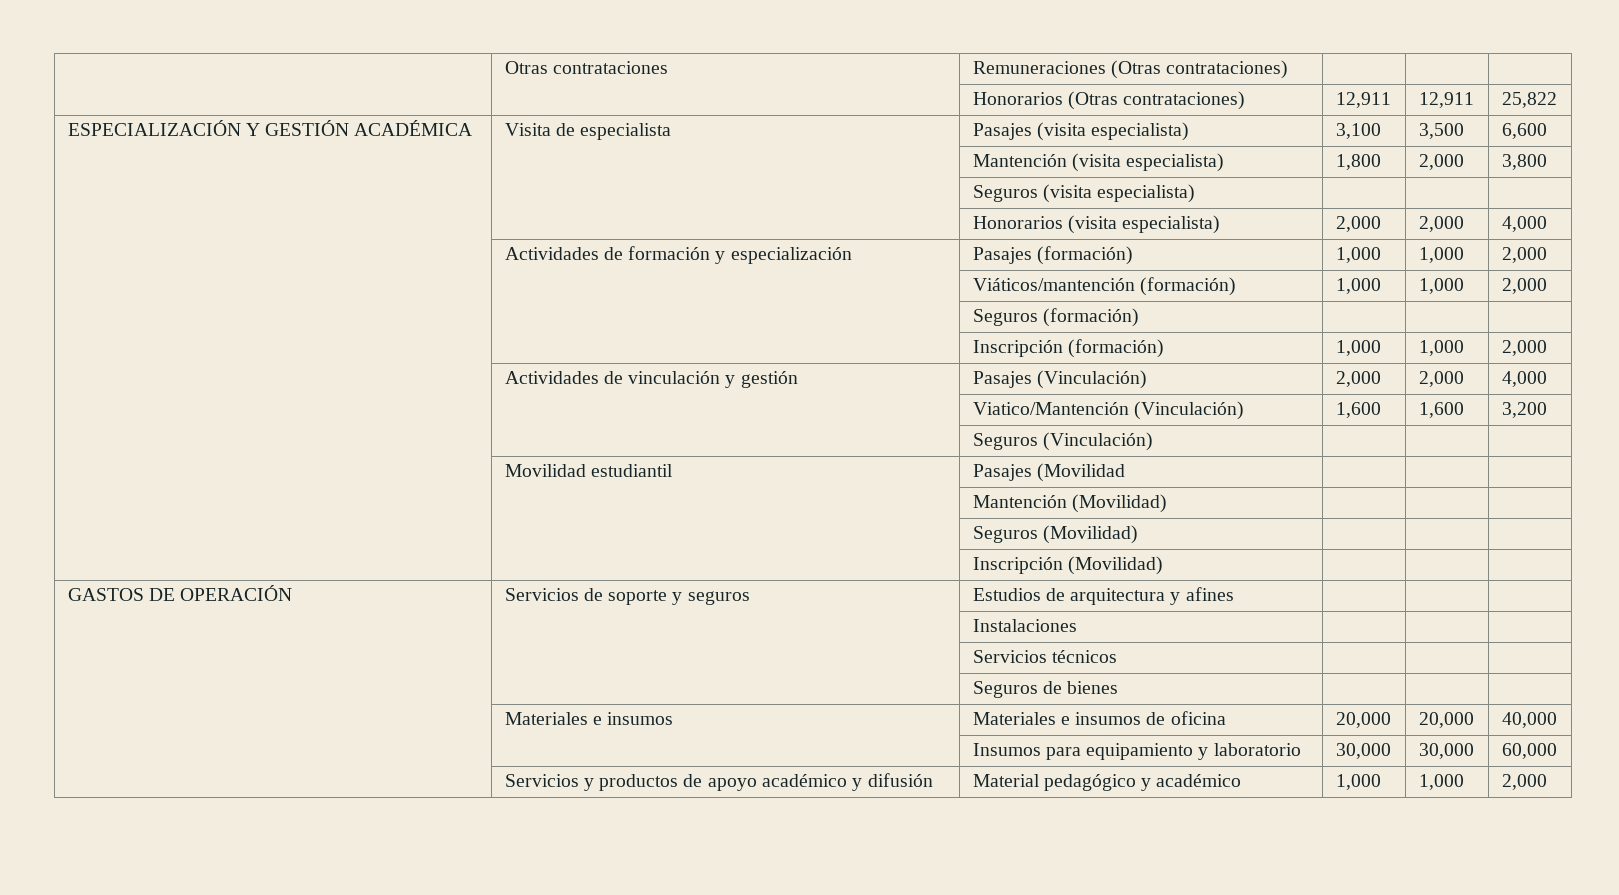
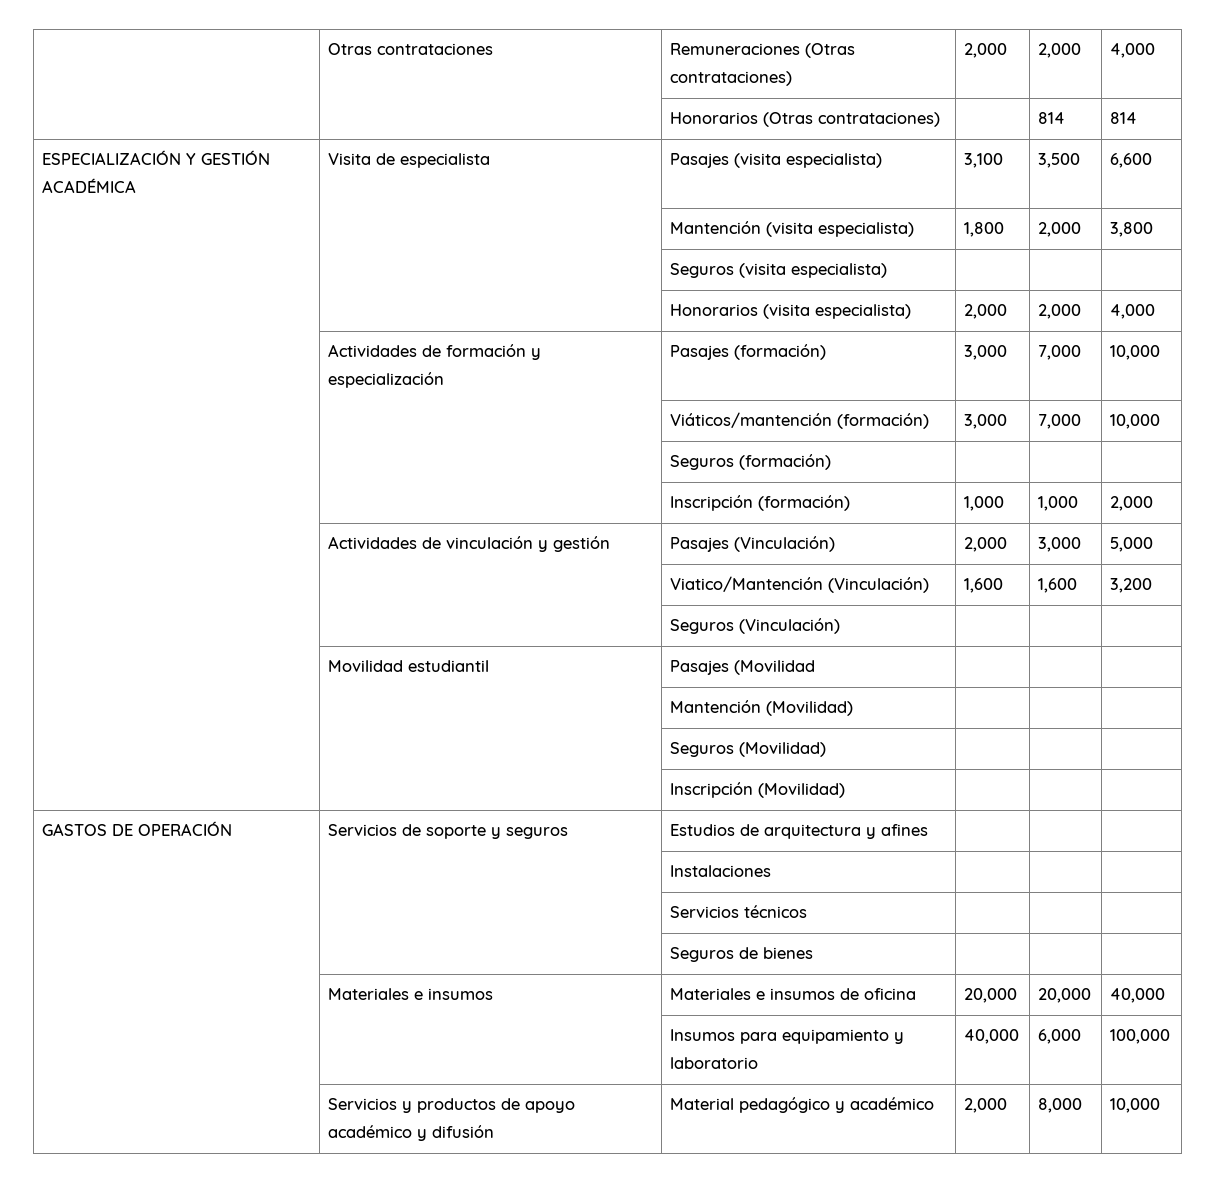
(1289, 69) | | -> [964,43,1008,58] [1038,43,1082,58] [1110,43,1156,58] 2,000 | 2,000 | 4,000
[1335,92,1391,108] [1418,92,1474,108] [1501,92,1557,108] 12,911 | 12,911 | 25,822 -> [1038,112,1066,124] [1110,112,1138,124] | 814 | 814
[1335,247,1381,263] [1418,247,1464,263] [1501,247,1547,263] 1,000 | 1,000 | 2,000 -> [964,345,1008,360] [1038,345,1082,360] [1110,345,1161,360] 3,000 | 7,000 | 10,000
[1335,278,1381,294] [1418,278,1464,294] [1501,278,1547,294] 1,000 | 1,000 | 2,000 -> [964,414,1008,429] [1038,414,1082,429] [1110,414,1161,429] 3,000 | 7,000 | 10,000
[1418,371,1464,387] [1501,371,1547,387] 2,000 | 4,000 -> [1038,537,1082,552] [1110,537,1154,552] 3,000 | 5,000
[1335,743,1391,759] [1418,743,1474,759] [1501,743,1557,759] 30,000 | 30,000 | 60,000 -> [964,1029,1020,1044] [1038,1029,1082,1044] [1110,1029,1171,1044] 40,000 | 6,000 | 100,000
[1335,774,1381,790] [1418,774,1464,790] [1501,774,1547,790] 1,000 | 1,000 | 2,000 -> [964,1098,1008,1113] [1038,1098,1083,1113] [1110,1098,1161,1113] 2,000 | 8,000 | 10,000

